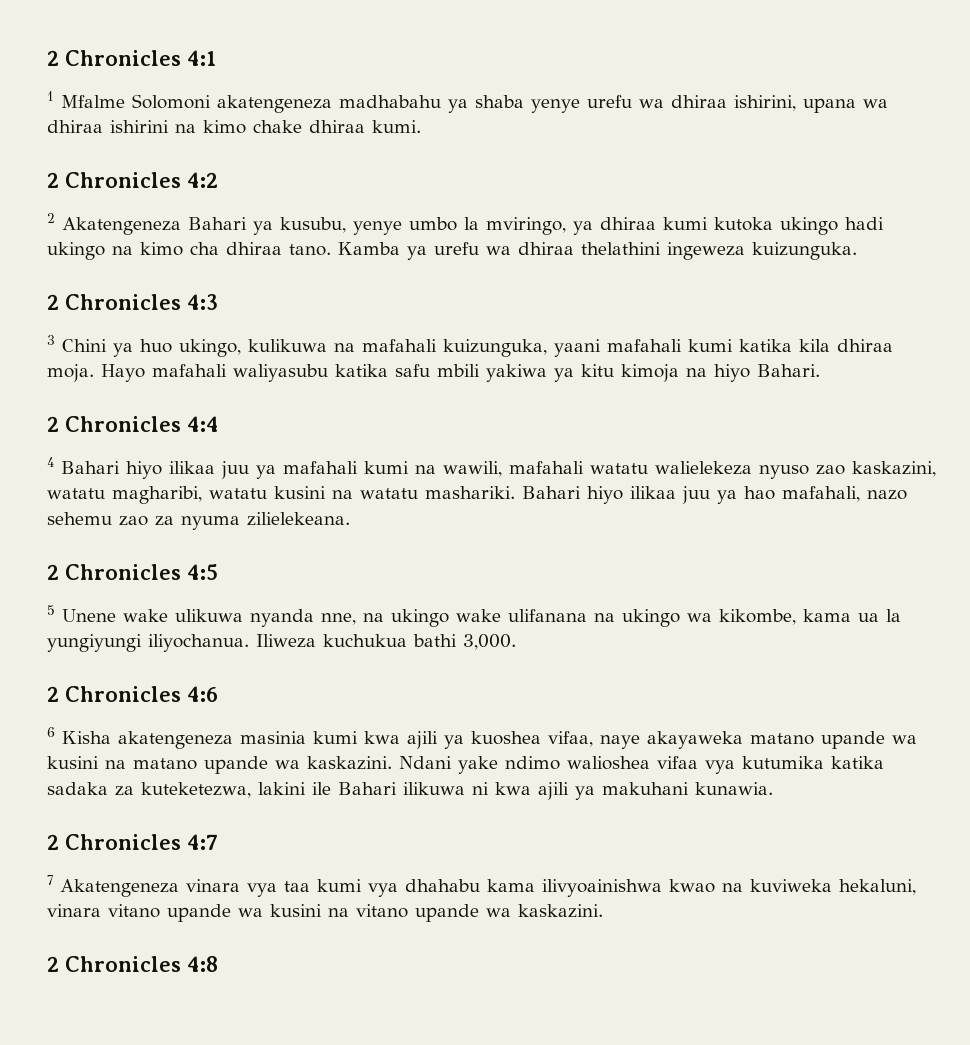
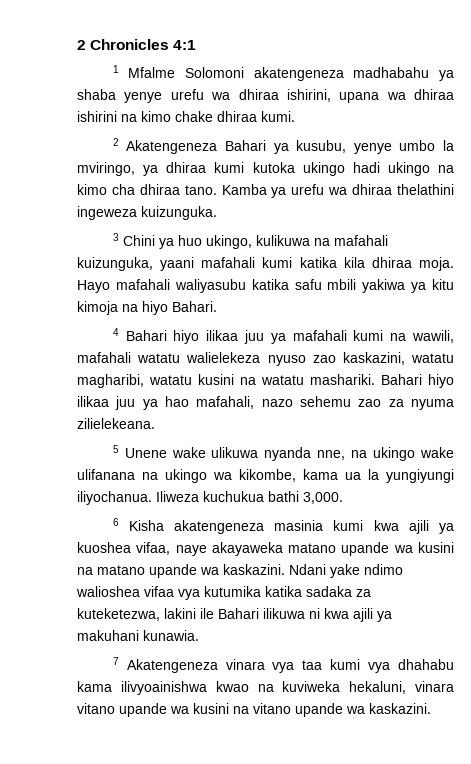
[47,172,218,188] // 2 Chronicles 4:2 -> (295, 116) none
[47,294,218,310] // 2 Chronicles 4:3 -> (217, 213) none
[47,416,218,432] // 2 Chronicles 4:4 -> (217, 306) none
[47,564,218,580] // 2 Chronicles 4:5 -> (155, 423) none
[47,686,218,702] // 2 Chronicles 4:6 -> (343, 498) none
[47,834,218,850] // 2 Chronicles 4:7 -> (199, 635) none
[47,956,218,972] // 2 Chronicles 4:8 -> (431, 708) none

